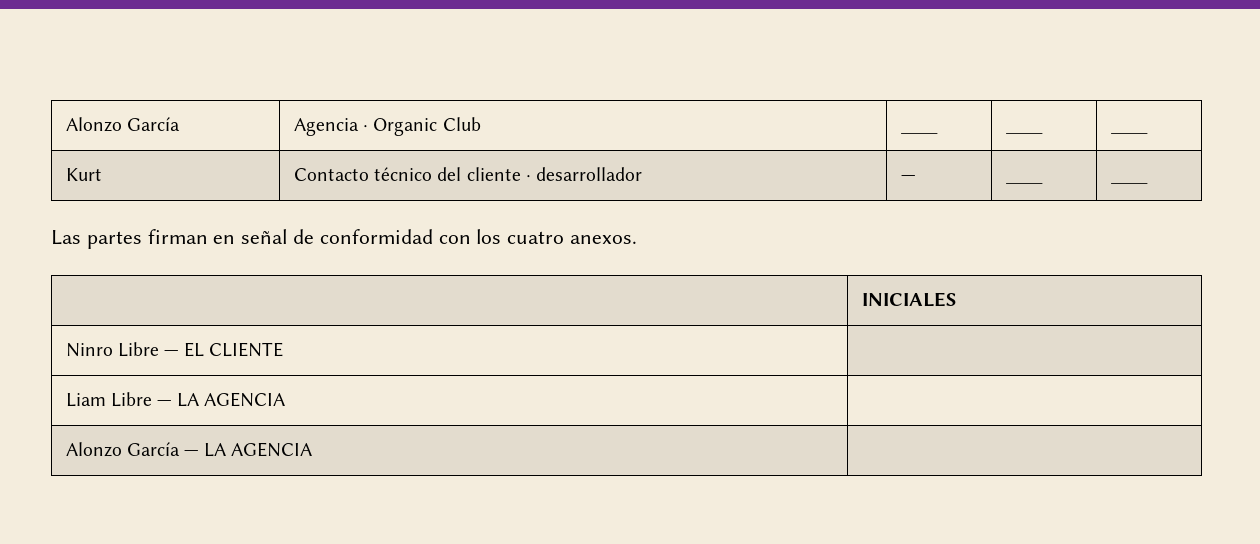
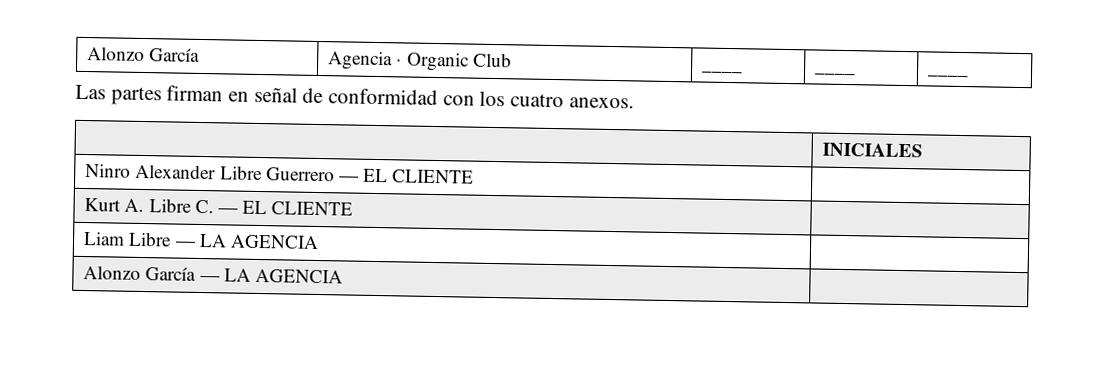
[65,168,102,181] [293,167,643,181] [900,175,915,181] [1005,181,1043,184] [1110,181,1148,184] // Kurt | Contacto técnico del cliente · desarrollador | — | ____ | ____ -> (970, 76) none
[118,342,160,357] Libre -> [135,163,475,184] [84,198,214,214] Alexander Libre Guerrero — EL CLIENTE | // Kurt A. Libre C.

